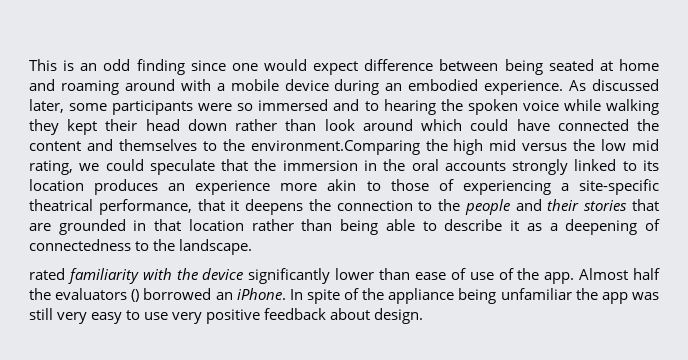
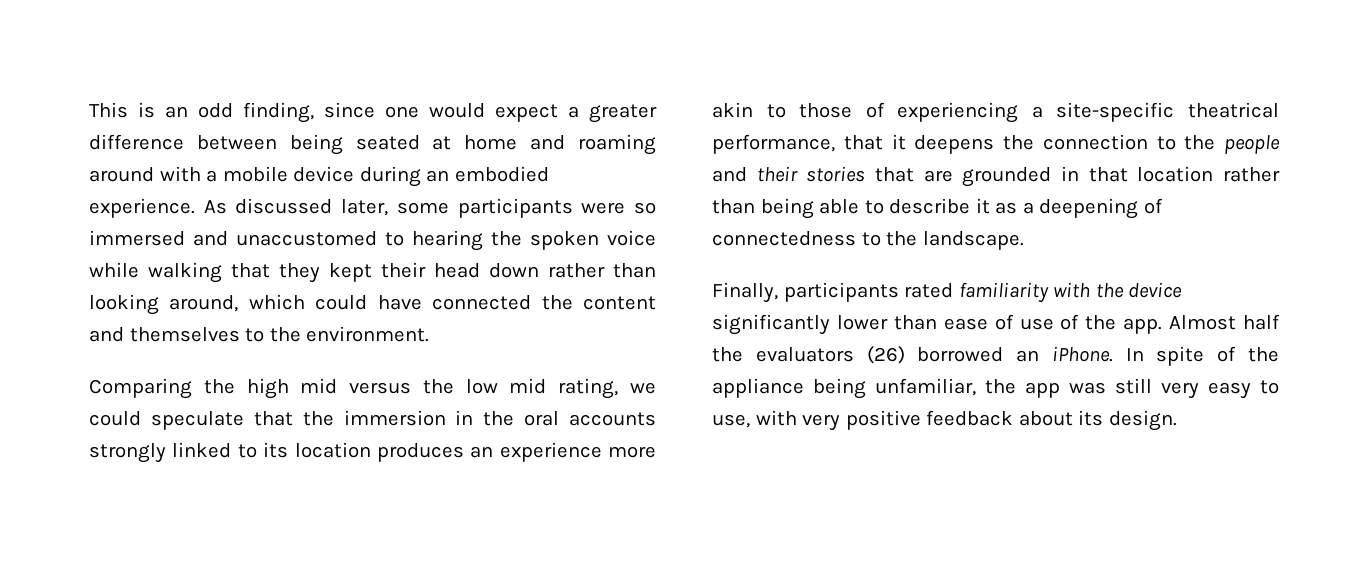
[136,59,185,75] finding -> [243,102,314,123] finding,
(359, 68) none -> [568,104,657,123] a greater
(360, 105) none -> [236,231,377,246] unaccustomed
(660, 107) none -> [231,263,270,278] that
[324,119,413,131] look around -> [89,294,239,315] looking around,
[250,140,420,155] environment.Comparing -> [306,326,430,342] [89,378,192,399] environment. // Comparing
(253, 247) none -> [712,282,899,303] Finally, participants
[131,289,140,302] () -> [866,346,905,364] (26)
[500,288,572,300] unfamiliar -> [875,378,976,396] unfamiliar,
[144,312,169,320] use -> [712,410,797,428] use, with
(371, 314) none -> [1078,410,1104,426] its

